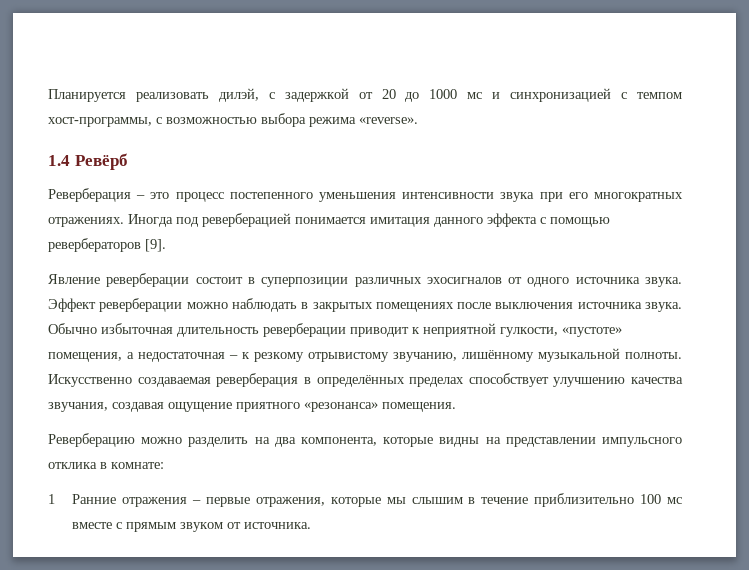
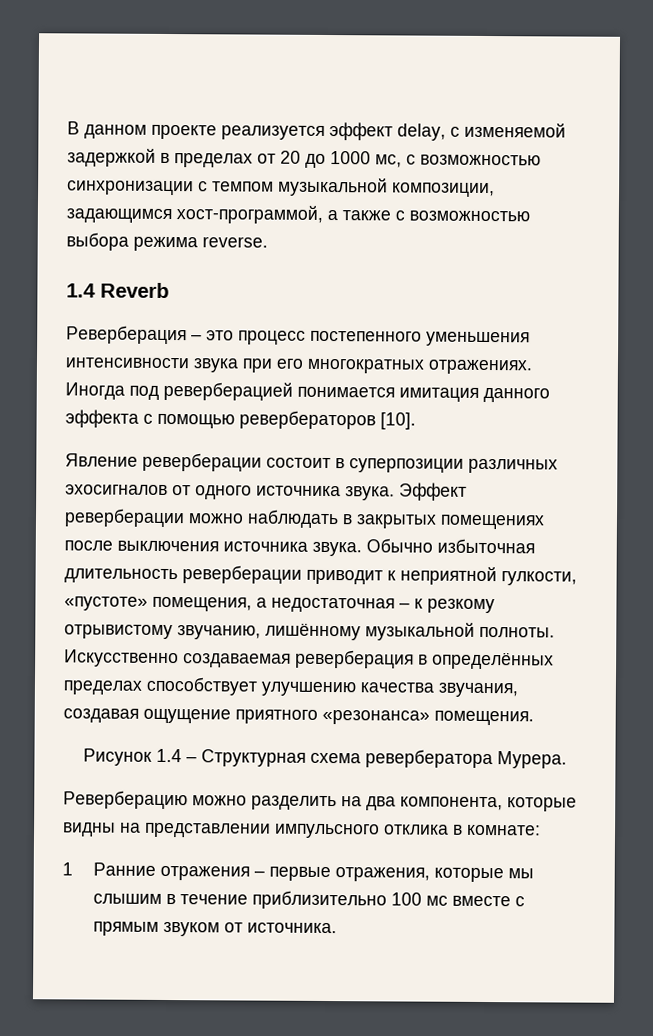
[48,88,682,102] [48,117,152,127] Планируется реализовать дилэй, с задержкой от 20 до 1000 мс и синхронизацией с темпом хост-программы, -> [67,121,566,141] [67,148,541,168] [67,177,495,198] [66,205,391,224] В данном проекте реализуется эффект delay, с изменяемой задержкой в пределах от 20 до 1000 мс, с возможностью синхронизации с темпом музыкальной композиции, задающимся хост-программой, а также
[359,117,418,124] [48,153,128,170] «reverse». // 1.4 Ревёрб -> [202,236,268,248] [66,282,170,299] reverse. // 1.4 Reverb
[145,239,166,252] [9]. -> [380,412,416,430] [10].
(456, 407) none -> [83,748,567,769] // Рисунок 1.4 – Структурная схема ревербератора Мурера.

